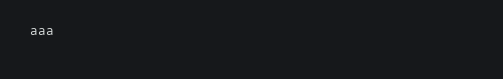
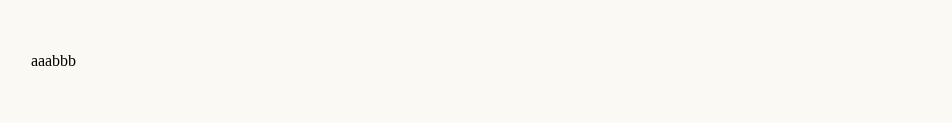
[30,28,54,35] aaa -> [31,55,76,66] aaabbb

